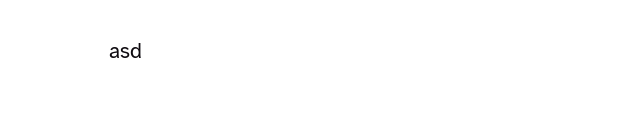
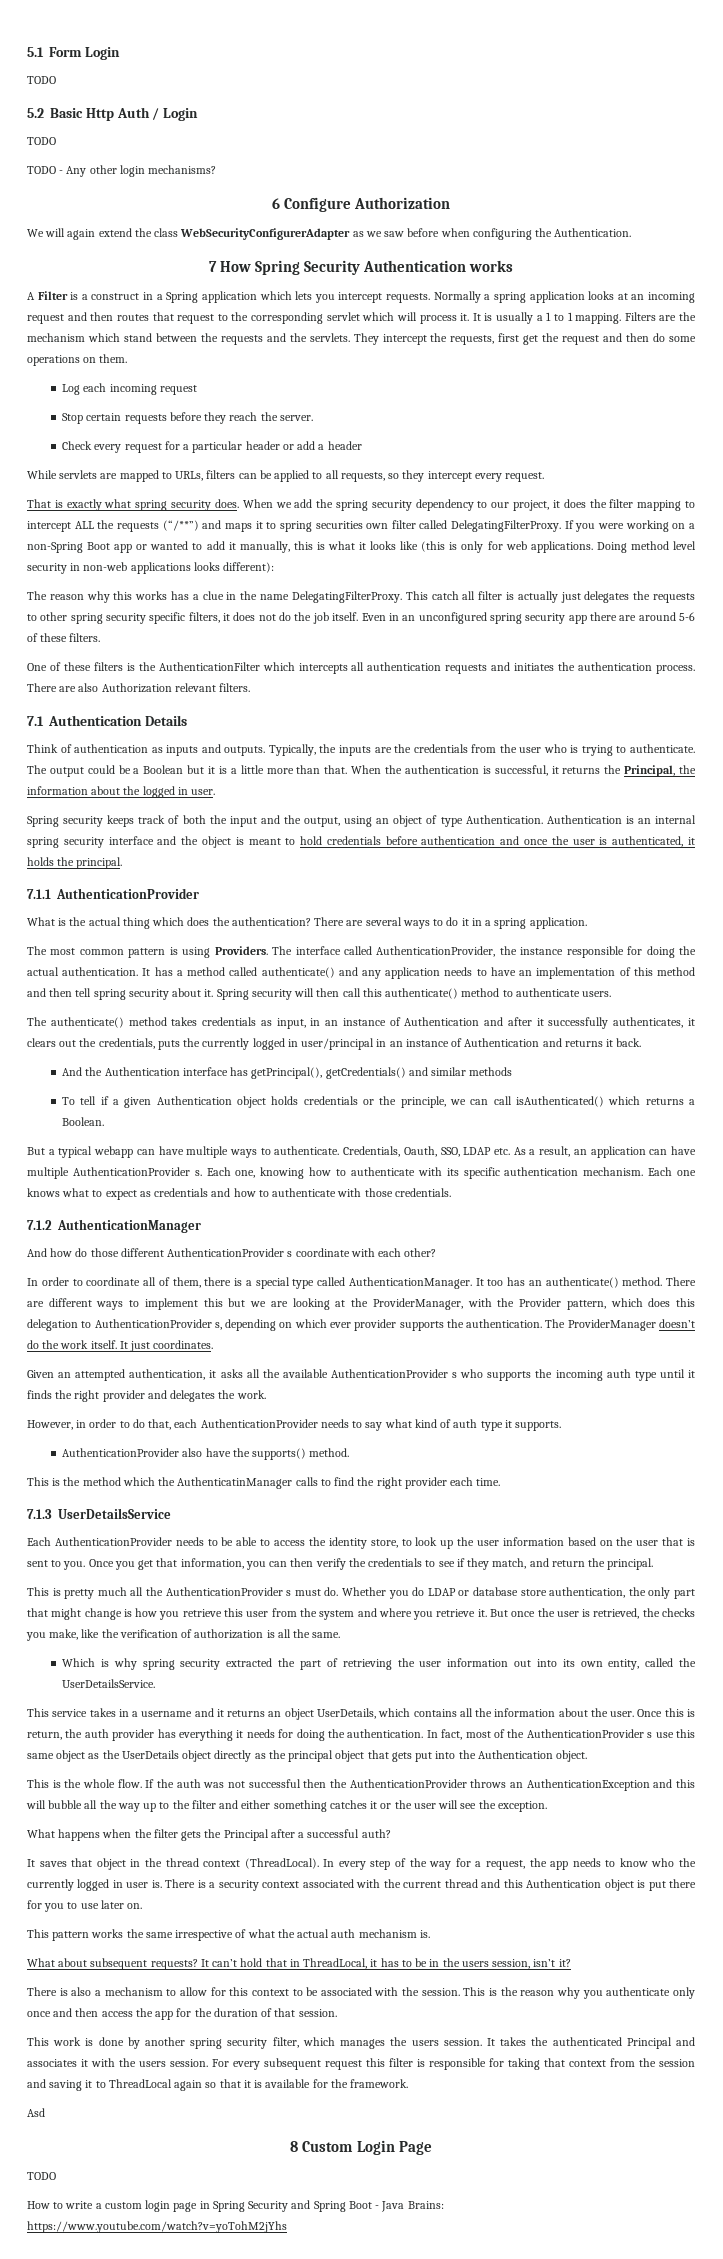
[109,43,142,58] asd -> [27,47,120,60] [27,76,56,84] [27,107,199,121] [27,137,56,145] [27,165,217,177] [271,197,451,212] [27,228,632,240] [208,260,514,275] [27,291,695,303] [27,312,696,324] [27,333,697,345] [27,354,128,366] [62,383,197,395] [62,412,313,424] [62,441,362,453] [27,470,545,482] [27,499,696,511] [27,520,695,532] [27,541,696,553] [27,562,275,574] [27,591,695,603] [27,612,695,624] [27,633,101,642] [27,662,695,674] [27,683,251,693] [27,715,187,726] [27,744,695,756] [27,765,696,777] [27,786,216,798] [27,815,697,827] [27,836,695,848] [27,857,123,869] [27,888,199,899] [27,917,587,929] [27,946,696,958] [27,967,695,979] [27,988,612,1000] [27,1017,695,1029] [27,1038,642,1050] [62,1067,513,1079] [62,1096,695,1108] [62,1117,105,1126] [27,1146,696,1158] [27,1167,697,1179] [27,1188,451,1200] [27,1219,201,1233] [27,1248,437,1257] [27,1277,696,1289] [27,1298,695,1310] [27,1319,696,1331] [27,1340,214,1352] [27,1369,695,1381] [27,1390,266,1402] [27,1419,562,1431] [62,1448,350,1460] [27,1477,501,1489] [27,1508,171,1519] [27,1537,696,1549] [27,1558,654,1570] [27,1587,696,1599] [27,1608,695,1620] [26,1629,341,1641] [62,1658,697,1670] [62,1679,156,1688] [27,1708,695,1720] [27,1729,695,1741] [27,1750,588,1762] [27,1779,695,1791] [26,1800,547,1812] [27,1829,391,1841] [27,1858,696,1870] [27,1879,696,1891] [27,1900,143,1912] [27,1929,430,1941] [27,1958,571,1970] [27,1987,696,1999] [27,2008,337,2020] [27,2037,696,2049] [27,2058,695,2070] [27,2079,409,2091] [27,2108,45,2117] [290,2140,432,2155] [27,2172,56,2180] [27,2200,444,2212] [27,2221,287,2233] 5.1 Form Login // TODO // 5.2 Basic Http Auth / Login // TODO // TODO - Any other login mechanisms? // 6 Configure Authorization // We will again extend the class WebSecurityConfigurerAdapter as we saw before when configuring the Authentication. // 7 How Spring Security Authentication works // A Filter is a construct in a Spring application which lets you intercept requests. Normally a spring application looks at an incoming request and then routes that request to the corresponding servlet which will process it. It is usually a 1 to 1 mapping. Filters are the mechanism which stand between the requests and the servlets. They intercept the requests, first get the request and then do some operations on them. // Log each incoming request // Stop certain requests before they reach the server. // Check every request for a particular header or add a header // While servlets are mapped to URLs, filters can be applied to all requests, so they intercept every request. // That is exactly what spring security does. When we add the spring security dependency to our project, it does the filter mapping to intercept ALL the requests (“/**”) and maps it to spring securities own filter called DelegatingFilterProxy. If you were working on a non-Spring Boot app or wanted to add it manually, this is what it looks like (this is only for web applications. Doing method level security in non-web applications looks different): // The reason why this works has a clue in the name DelegatingFilterProxy. This catch all filter is actually just delegates the requests to other spring security specific filters, it does not do the job itself. Even in an unconfigured spring security app there are around 5-6 of these filters. // One of these filters is the AuthenticationFilter which intercepts all authentication requests and initiates the authentication process. There are also Authorization relevant filters. // 7.1 Authentication Details // Think of authentication as inputs and outputs. Typically, the inputs are the credentials from the user who is trying to authenticate. The output could be a Boolean but it is a little more than that. When the authentication is successful, it returns the Principal, the information about the logged in user. // Spring security keeps track of both the input and the output, using an object of type Authentication. Authentication is an internal spring security interface and the object is meant to hold credentials before authentication and once the user is authenticated, it holds the principal. // 7.1.1 AuthenticationProvider // What is the actual thing which does the authentication? There are several ways to do it in a spring application. // The most common pattern is using Providers. The interface called AuthenticationProvider, the instance responsible for doing the actual authentication. It has a method called authenticate() and any application needs to have an implementation of this method and then tell spring security about it. Spring security will then call this authenticate() method to authenticate users. // The authenticate() method takes credentials as input, in an instance of Authentication and after it successfully authenticates, it clears out the credentials, puts the currently logged in user/principal in an instance of Authentication and returns it back. // And the Authentication interface has getPrincipal(), getCredentials() and similar methods // To tell if a given Authentication object holds credentials or the principle, we can call isAuthenticated() which returns a Boolean. // But a typical webapp can have multiple ways to authenticate. Credentials, Oauth, SSO, LDAP etc. As a result, an application can have multiple AuthenticationProvider s. Each one, knowing how to authenticate with its specific authentication mechanism. Each one knows what to expect as credentials and how to authenticate with those credentials. // 7.1.2 AuthenticationManager // And how do those different AuthenticationProvider s coordinate with each other? // In order to coordinate all of them, there is a special type called AuthenticationManager. It too has an authenticate() method. There are different ways to implement this but we are looking at the ProviderManager, with the Provider pattern, which does this delegation to AuthenticationProvider s, depending on which ever provider supports the authentication. The ProviderManager doesn’t do the work itself. It just coordinates. // Given an attempted authentication, it asks all the available AuthenticationProvider s who supports the incoming auth type until it finds the right provider and delegates the work. // However, in order to do that, each AuthenticationProvider needs to say what kind of auth type it supports. // AuthenticationProvider also have the supports() method. // This is the method which the AuthenticatinManager calls to find the right provider each time. // 7.1.3 UserDetailsService // Each AuthenticationProvider needs to be able to access the identity store, to look up the user information based on the user that is sent to you. Once you get that information, you can then verify the credentials to see if they match, and return the principal. // This is pretty much all the AuthenticationProvider s must do. Whether you do LDAP or database store authentication, the only part that might change is how you retrieve this user from the system and where you retrieve it. But once the user is retrieved, the checks you make, like the verification of authorization is all the same. // Which is why spring security extracted the part of retrieving the user information out into its own entity, called the UserDetailsService. // This service takes in a username and it returns an object UserDetails, which contains all the information about the user. Once this is return, the auth provider has everything it needs for doing the authentication. In fact, most of the AuthenticationProvider s use this same object as the UserDetails object directly as the principal object that gets put into the Authentication object. // This is the whole flow. If the auth was not successful then the AuthenticationProvider throws an AuthenticationException and this will bubble all the way up to the filter and either something catches it or the user will see the exception. // What happens when the filter gets the Principal after a successful auth? // It saves that object in the thread context (ThreadLocal). In every step of the way for a request, the app needs to know who the currently logged in user is. There is a security context associated with the current thread and this Authentication object is put there for you to use later on. // This pattern works the same irrespective of what the actual auth mechanism is. // What about subsequent requests? It can’t hold that in ThreadLocal, it has to be in the users session, isn’t it? // There is also a mechanism to allow for this context to be associated with the session. This is the reason why you authenticate only once and then access the app for the duration of that session. // This work is done by another spring security filter, which manages the users session. It takes the authenticated Principal and associates it with the users session. For every subsequent request this filter is responsible for taking that context from the session and saving it to ThreadLocal again so that it is available for the framework. // Asd // 8 Custom Login Page // TODO // How to write a custom login page in Spring Security and Spring Boot - Java Brains: https://www.youtube.com/watch?v=yoTohM2jYhs

